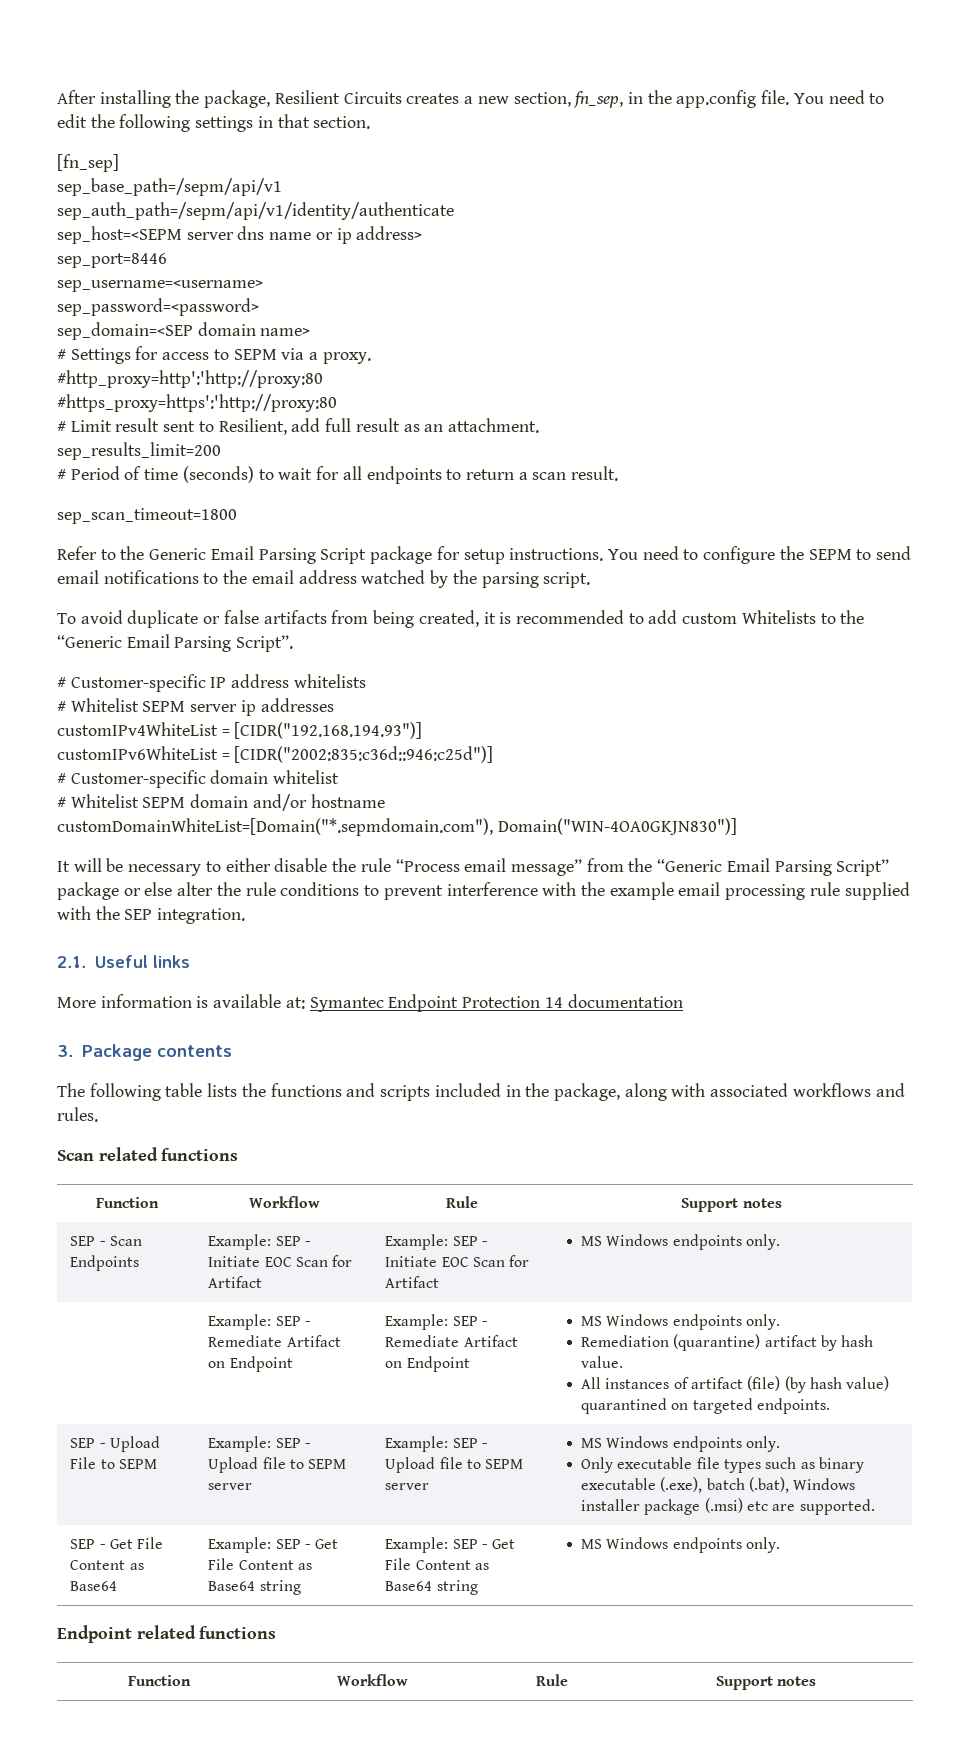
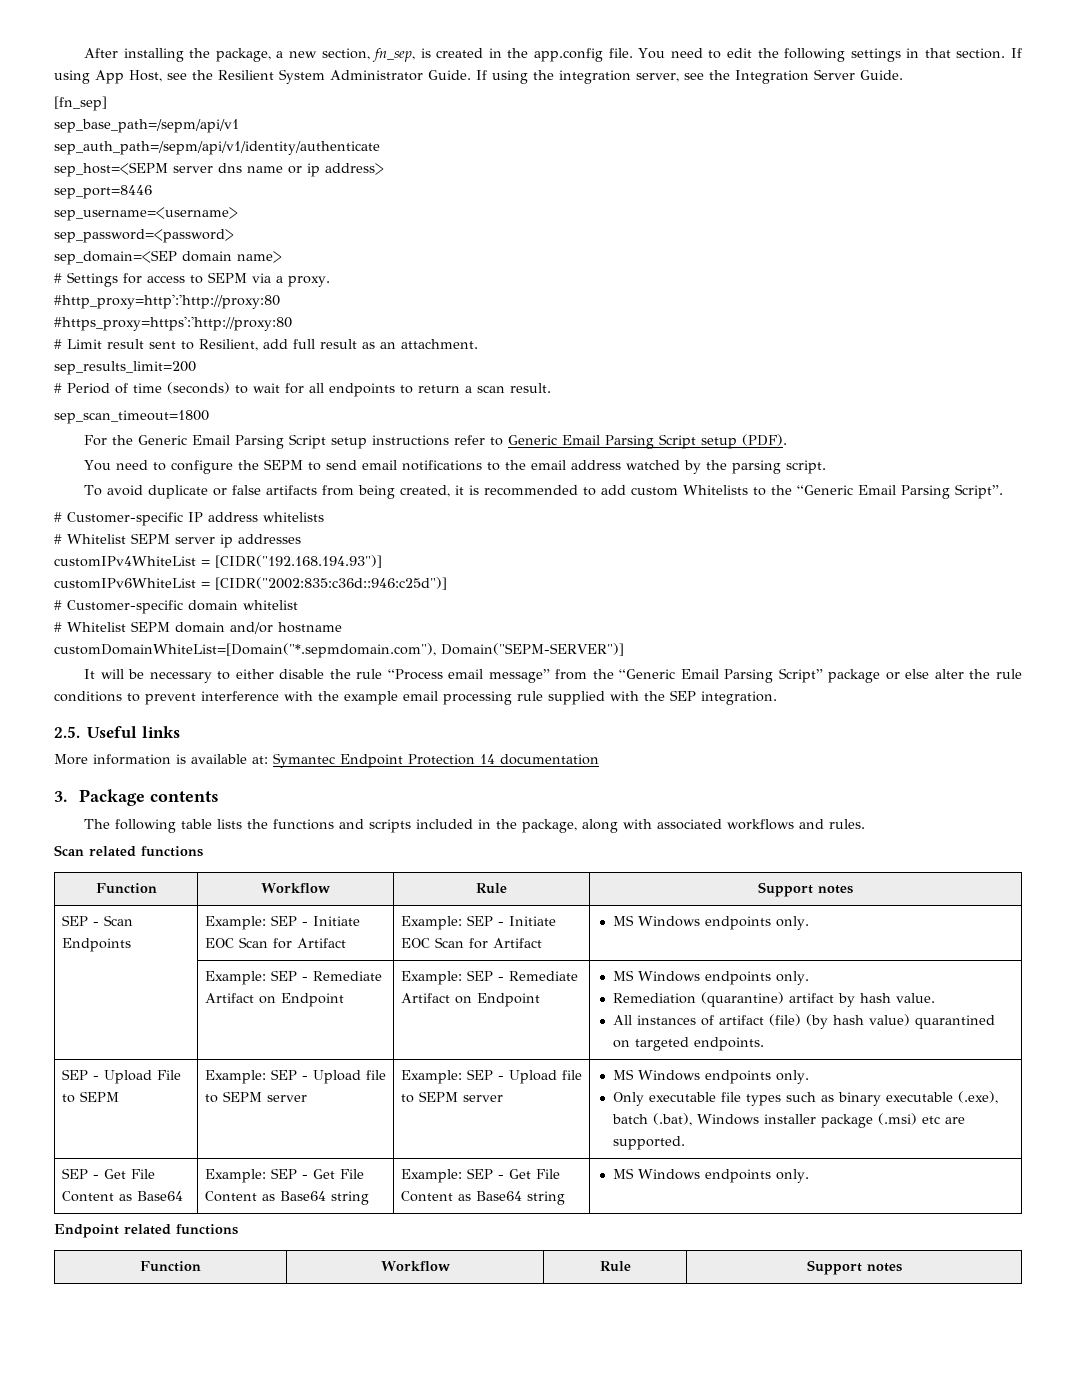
[274,90,460,104] Resilient Circuits creates -> (271, 55) none
(624, 99) none -> [420,48,484,58] is created
(371, 122) none -> [1011,48,1023,58] [54,69,903,84] If using App Host, see the Resilient System Administrator Guide. If using the integration server, see the Integration Server Guide.
[57,546,116,560] Refer to -> [84,435,108,446] For
[370,546,604,564] package for setup instructions. -> [331,434,788,449] setup instructions refer to Generic Email Parsing Script setup (PDF). //
[497,818,737,835] Domain("WIN-4OA0GKJN830")] -> [441,643,624,656] Domain("SEPM-SERVER")]
[57,956,86,968] 2.1. -> [54,726,80,738] 2.5.

